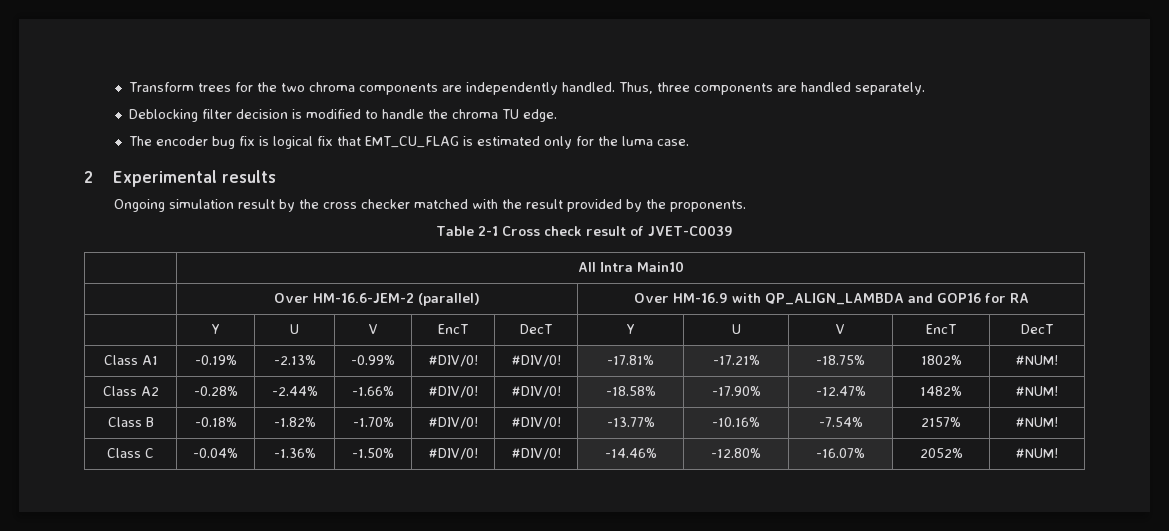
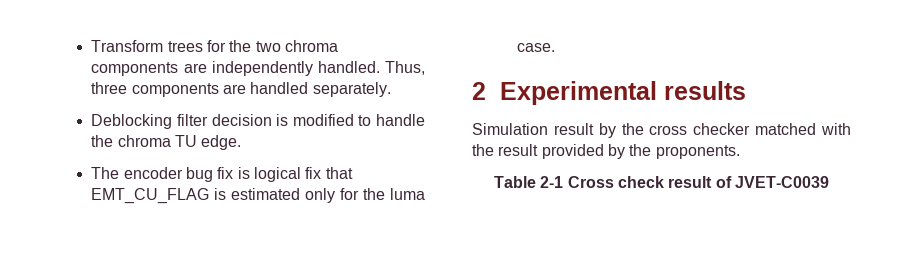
[113,199,234,212] Ongoing simulation -> [472,123,548,135] Simulation
[577,261,684,272] [274,293,480,306] [633,293,1029,305] [211,324,220,334] [290,324,299,334] [368,324,378,334] [438,324,468,334] [520,324,552,334] [626,324,635,334] [731,324,741,334] [836,324,845,334] [926,324,956,334] [1021,324,1053,334] [103,355,158,365] [194,355,237,365] [273,355,316,365] [351,355,395,365] [428,355,478,367] [511,355,561,367] [607,355,654,365] [712,355,760,365] [816,355,865,365] [920,355,962,365] [1016,355,1058,365] [102,386,159,396] [193,386,238,396] [271,386,318,396] [352,386,394,396] [428,386,478,398] [511,386,561,398] [605,386,656,396] [711,386,761,396] [815,386,866,396] [920,386,962,396] [1016,386,1058,396] [107,417,154,427] [194,417,237,427] [273,417,316,427] [352,417,394,427] [428,417,478,429] [511,417,561,429] [606,417,655,427] [712,417,760,427] [818,417,863,427] [921,417,961,427] [1016,417,1058,427] [107,448,154,458] [193,448,238,458] [273,448,316,458] [352,448,394,458] [428,448,478,460] [511,448,561,460] [604,448,657,458] [711,448,761,458] [816,448,865,458] [919,448,963,458] [1016,448,1058,458] // | All Intra Main10 // | Over HM-16.6-JEM-2 (parallel) | Over HM-16.9 with QP_ALIGN_LAMBDA and GOP16 for RA // | Y | U | V | EncT | DecT | Y | U | V | EncT | DecT // Class A1 | -0.19% | -2.13% | -0.99% | #DIV/0! | #DIV/0! | -17.81% | -17.21% | -18.75% | 1802% | #NUM! // Class A2 | -0.28% | -2.44% | -1.66% | #DIV/0! | #DIV/0! | -18.58% | -17.90% | -12.47% | 1482% | #NUM! // Class B | -0.18% | -1.82% | -1.70% | #DIV/0! | #DIV/0! | -13.77% | -10.16% | -7.54% | 2157% | #NUM! // Class C | -0.04% | -1.36% | -1.50% | #DIV/0! | #DIV/0! | -14.46% | -12.80% | -16.07% | 2052% | #NUM! -> (829, 182) none

